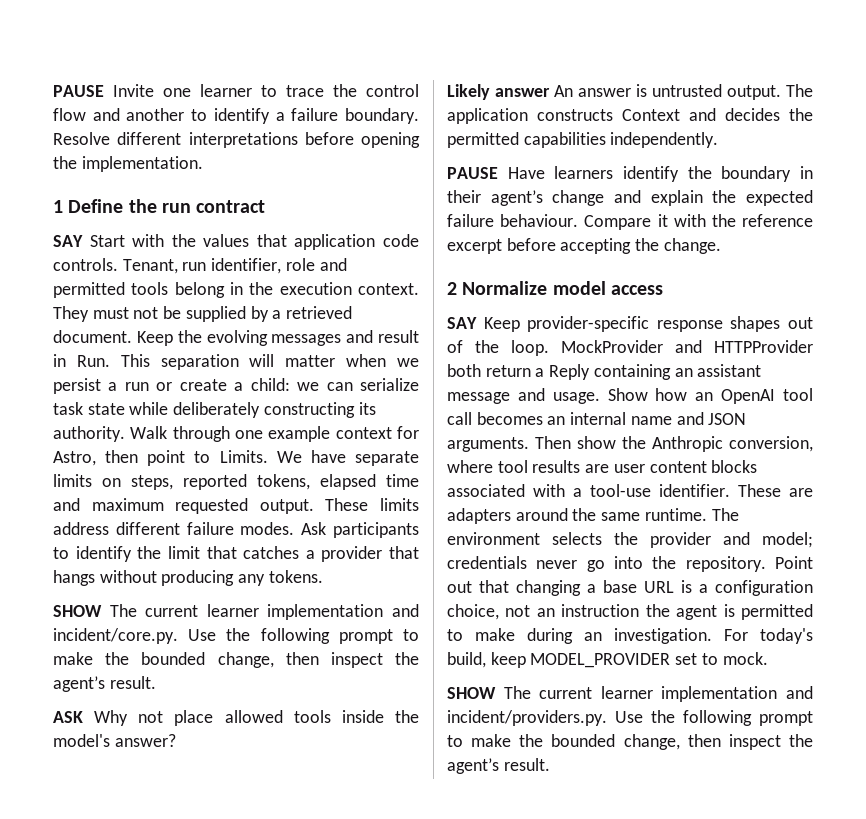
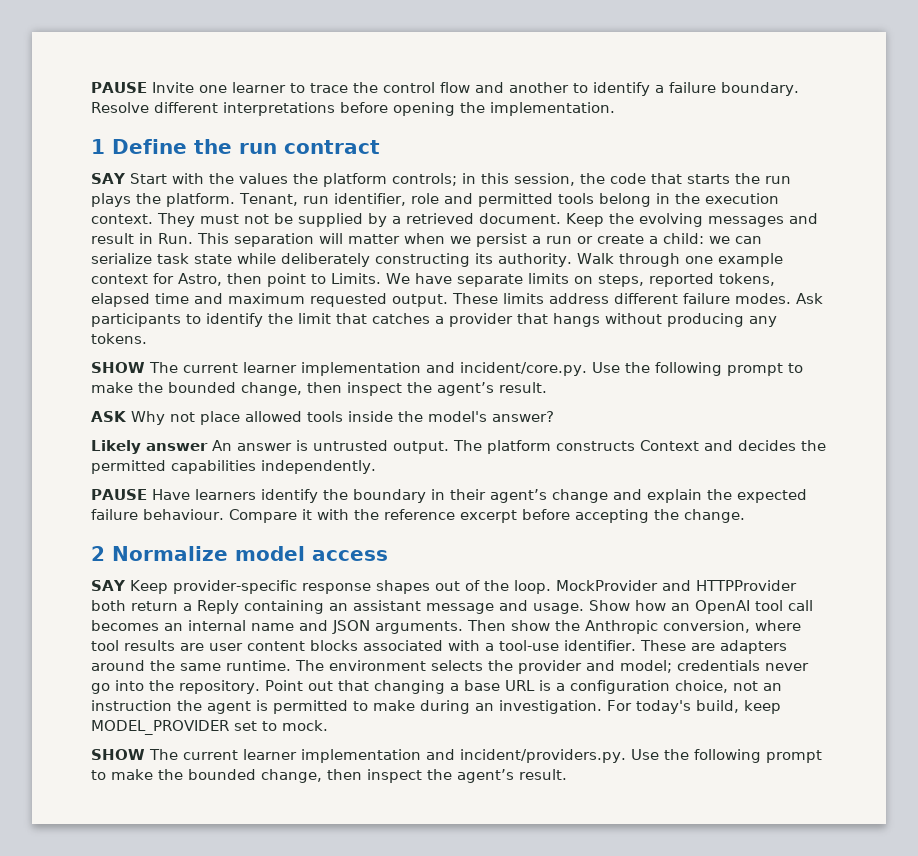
[256,234,419,250] [53,258,118,271] that application code controls. -> [292,173,791,187] [91,193,235,207] the platform controls; in this session, the code that starts the run plays the platform.
[447,108,528,124] application -> [487,440,551,454] platform

